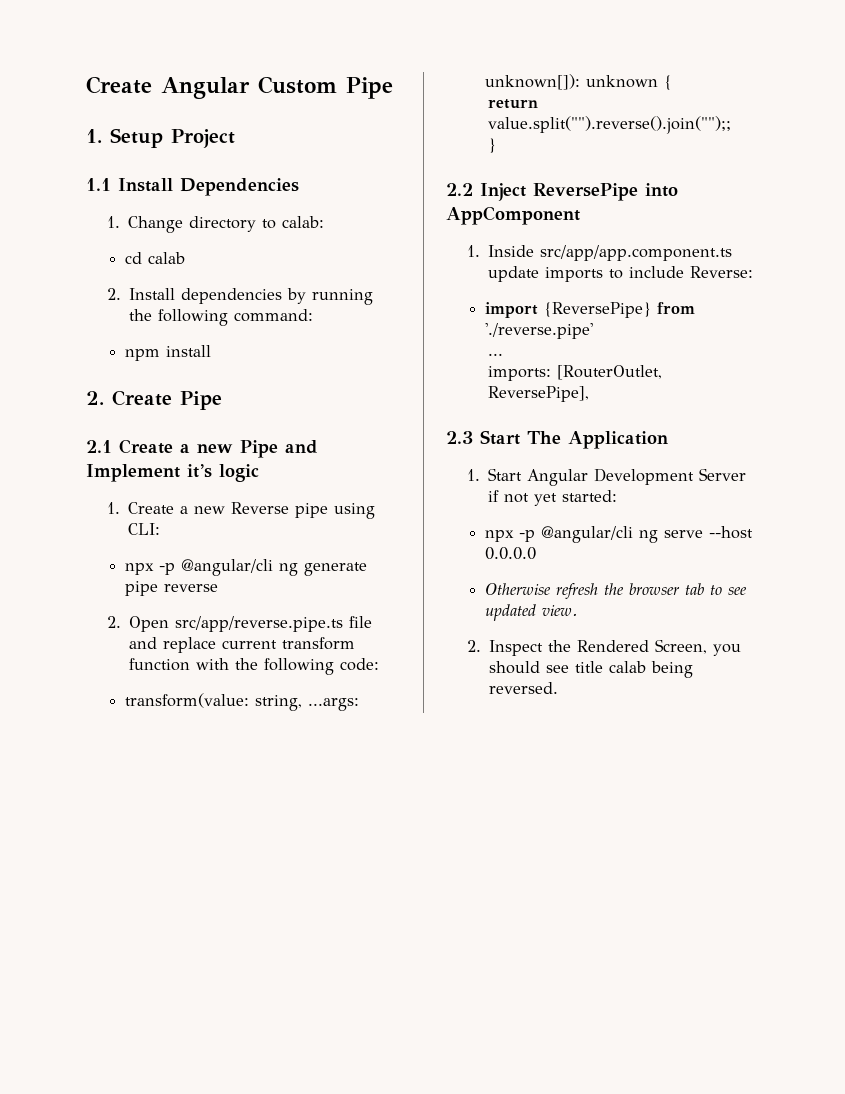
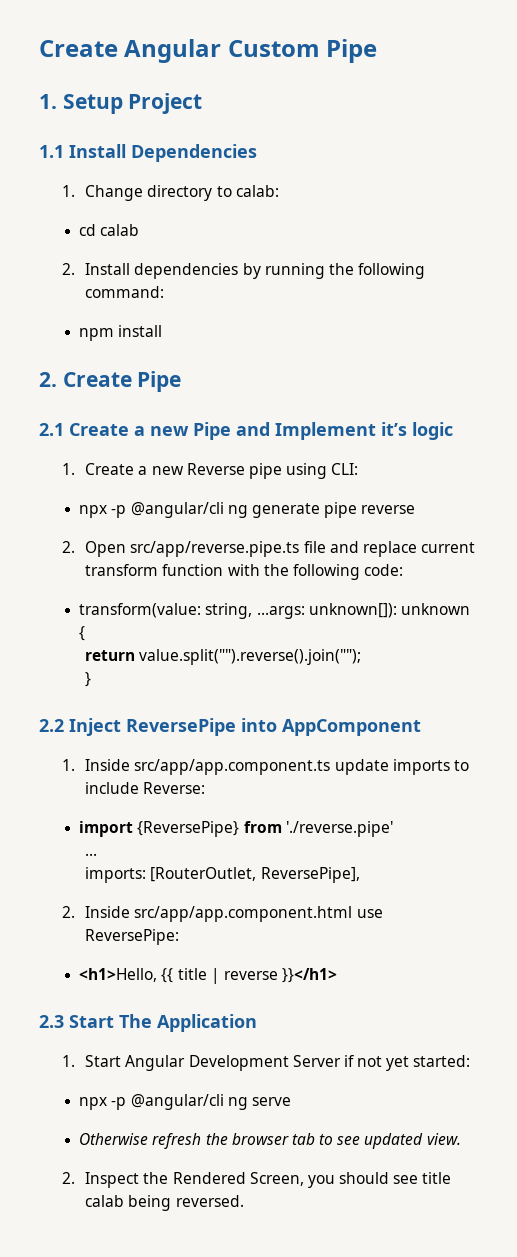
[487,116,731,134] value.split("").reverse().join("");; -> [139,649,362,665] value.split("").reverse().join("");
(589, 394) none -> [62,906,383,922] [85,929,180,945] [79,968,338,984] // 2. Inside src/app/app.component.html use ReversePipe: // <h1>Hello, {{ title | reverse }}</h1>
[708,526,753,539] [484,547,536,560] --host 0.0.0.0 -> (291, 1101) none

